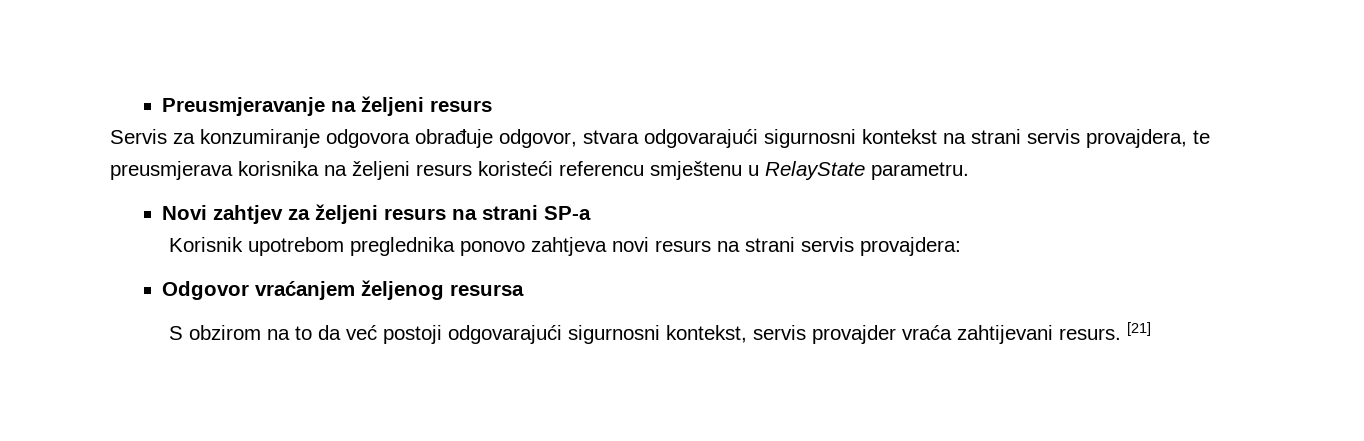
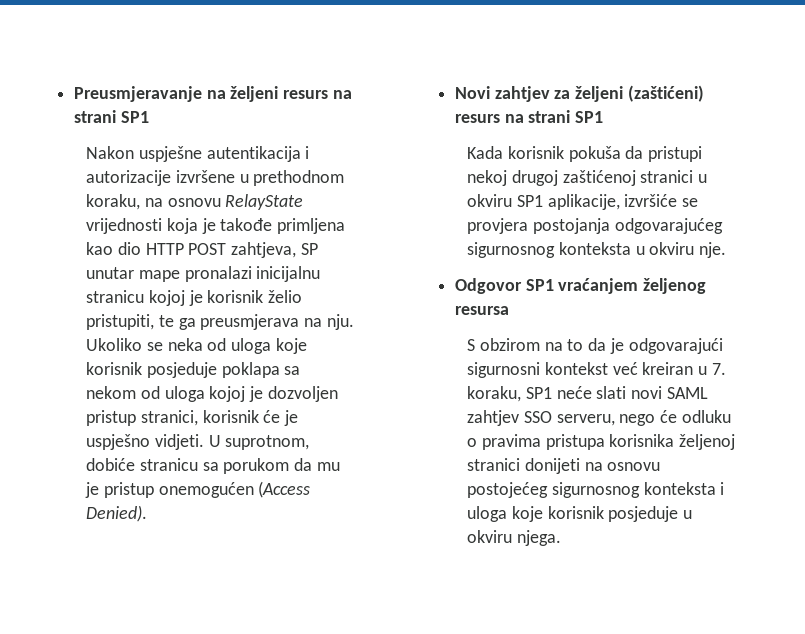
[110,129,1210,148] [110,161,969,180] // Servis za konzumiranje odgovora obrađuje odgovor, stvara odgovarajući sigurnosni kontekst na strani servis provajdera, te preusmjerava korisnika na željeni resurs koristeći referencu smještenu u RelayState parametru. -> [332,90,352,99] [73,110,149,123] [86,146,310,162] [86,170,345,186] [86,194,304,210] [86,218,346,234] [86,242,318,258] [86,266,321,282] [86,290,303,306] [86,314,354,330] [86,338,307,354] [86,362,301,378] [86,386,338,402] [86,410,299,426] [86,434,310,450] [86,458,340,474] [85,481,311,498] [86,505,148,522] na strani SP1 // Nakon uspješne autentikacija i autorizacije izvršene u prethodnom koraku, na osnovu RelayState vrijednosti koja je takođe primljena kao dio HTTP POST zahtjeva, SP unutar mape pronalazi inicijalnu stranicu kojoj je korisnik želio pristupiti, te ga preusmjerava na nju. Ukoliko se neka od uloga koje korisnik posjeduje poklapa sa nekom od uloga kojoj je dozvoljen pristup stranici, korisnik će je uspješno vidjeti. U suprotnom, dobiće stranicu sa porukom da mu je pristup onemogućen (Access Denied).
[384,205,592,220] [169,237,962,256] resurs na strani SP-a // Korisnik upotrebom preglednika ponovo zahtjeva novi resurs na strani servis provajdera: -> [627,85,704,102] [454,110,604,123] [467,146,703,162] [467,170,708,186] [467,194,699,210] [467,218,723,234] [467,242,727,258] (zaštićeni) resurs na strani SP1 // Kada korisnik pokuša da pristupi nekoj drugoj zaštićenoj stranici u okviru SP1 aplikacije, izvršiće se provjera postojanja odgovarajućeg sigurnosnog konteksta u okviru nje.
(250, 290) none -> [525,279,554,291] SP1
[346,322,1152,344] već postoji odgovarajući sigurnosni kontekst, servis provajder vraća zahtijevani resurs. [21] -> [609,338,723,354] [467,362,726,378] [467,386,708,402] [467,410,731,426] [467,434,736,450] [467,458,661,474] [467,482,725,498] [467,506,693,522] [467,530,561,546] je odgovarajući sigurnosni kontekst već kreiran u 7. koraku, SP1 neće slati novi SAML zahtjev SSO serveru, nego će odluku o pravima pristupa korisnika željenoj stranici donijeti na osnovu postojećeg sigurnosnog konteksta i uloga koje korisnik posjeduje u okviru njega.

